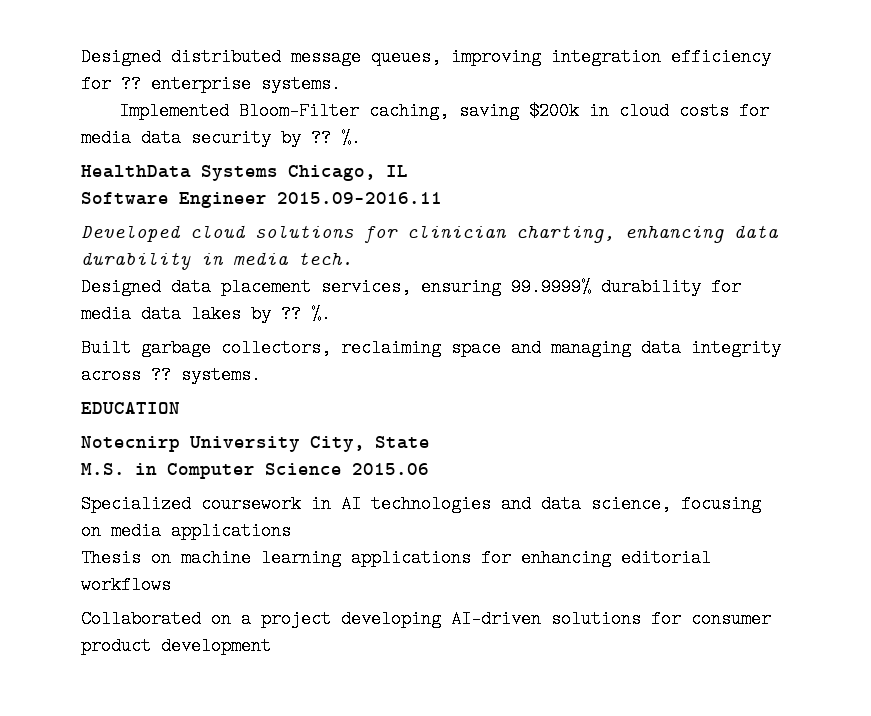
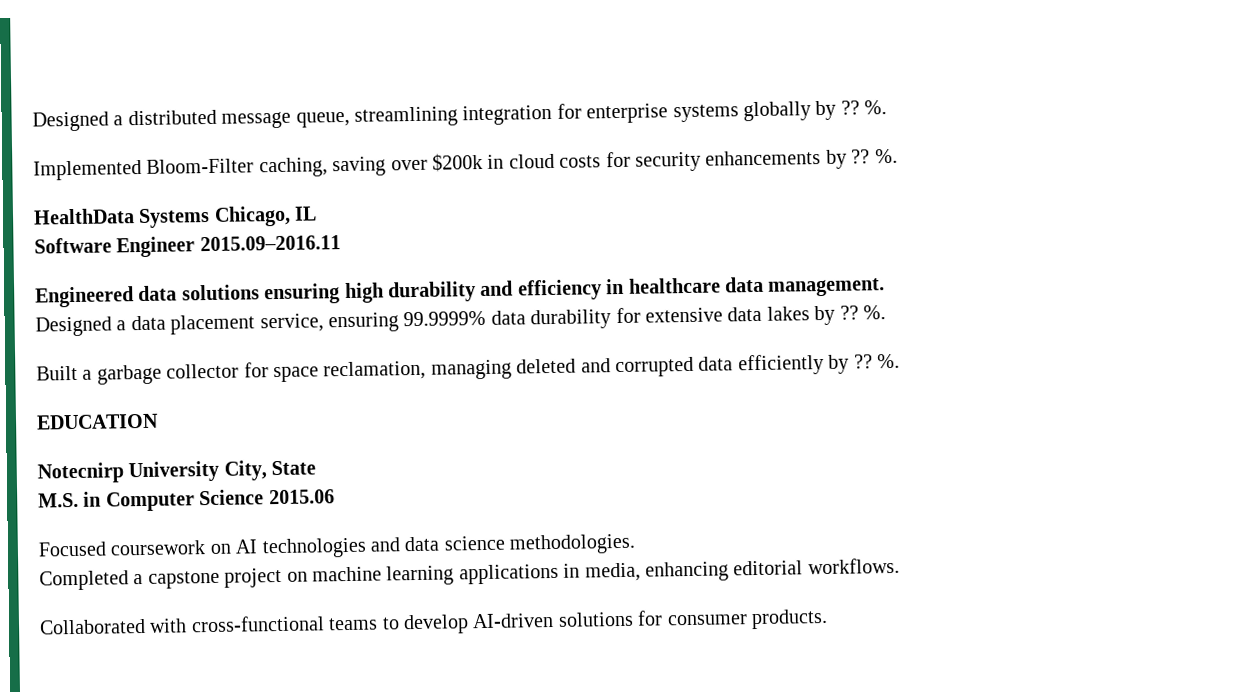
[81,48,161,66] Designed -> [32,111,124,132] Designed a
[371,48,771,66] [81,75,341,93] queues, improving integration efficiency for ?? enterprise systems. -> [295,100,888,128] queue, streamlining integration for enterprise systems globally by ?? %.
(520, 111) none -> [390,159,428,171] over
[81,129,271,147] media data security -> [634,150,822,172] security enhancements
[81,224,779,243] [81,251,353,270] [81,278,741,296] [81,305,131,323] Developed cloud solutions for clinician charting, enhancing data durability in media tech. // Designed data placement services, ensuring 99.9999% durability for media -> [35,276,886,308] [35,307,723,337] Engineered data solutions ensuring high durability and efficiency in healthcare data management. // Designed a data placement service, ensuring 99.9999% data durability for extensive
[141,339,781,357] [81,366,261,384] garbage collectors, reclaiming space and managing data integrity across ?? systems. -> [82,353,900,385] a garbage collector for space reclamation, managing deleted and corrupted data efficiently by ?? %.
[81,495,331,513] Specialized coursework in -> [38,540,232,557] Focused coursework on
[591,495,761,513] [81,522,291,540] [81,549,141,567] science, focusing on media applications // Thesis -> [443,533,637,555] [39,567,283,591] science methodologies. // Completed a capstone project
[481,549,511,567] for -> [563,562,641,582] in media,
[81,576,171,594] workflows -> [807,557,900,575] workflows.
[211,610,441,628] on a project developing -> [149,614,469,635] with cross-functional teams to develop
[81,637,271,655] product development -> [750,608,828,630] products.

